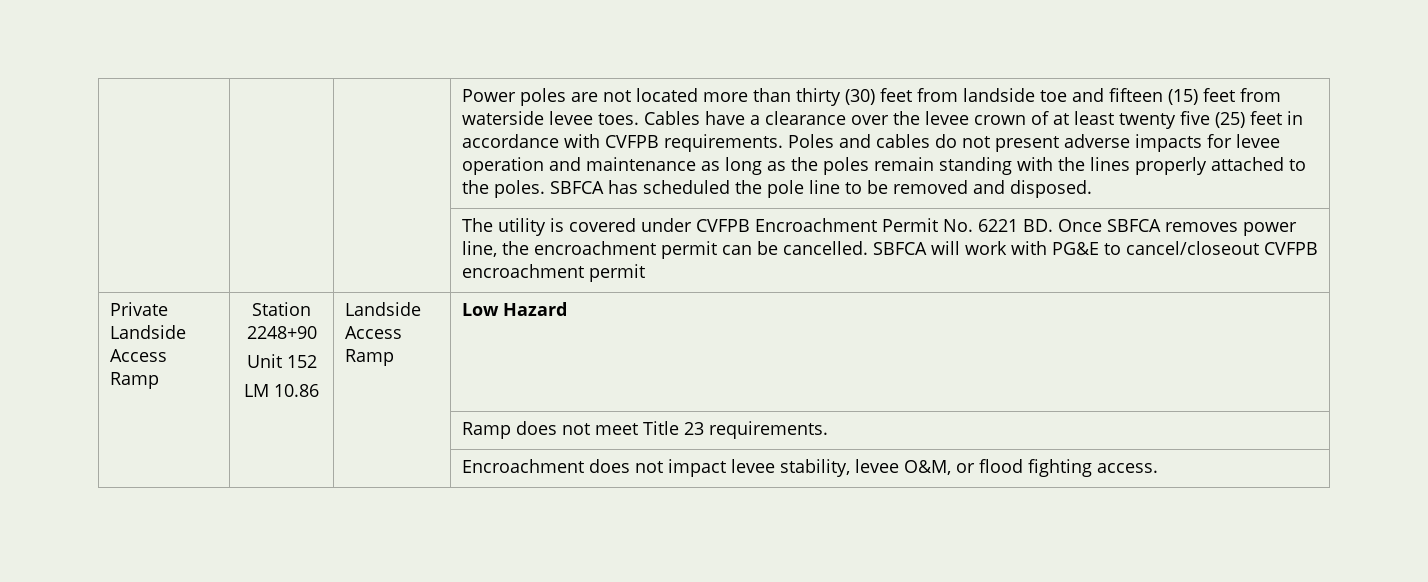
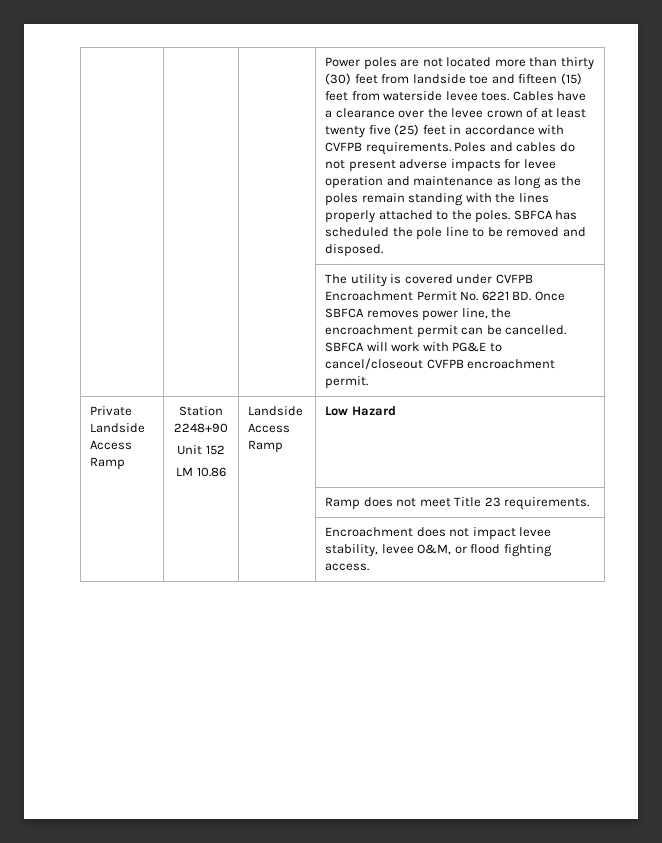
[588,264,645,282] permit -> [325,376,369,389] permit.

